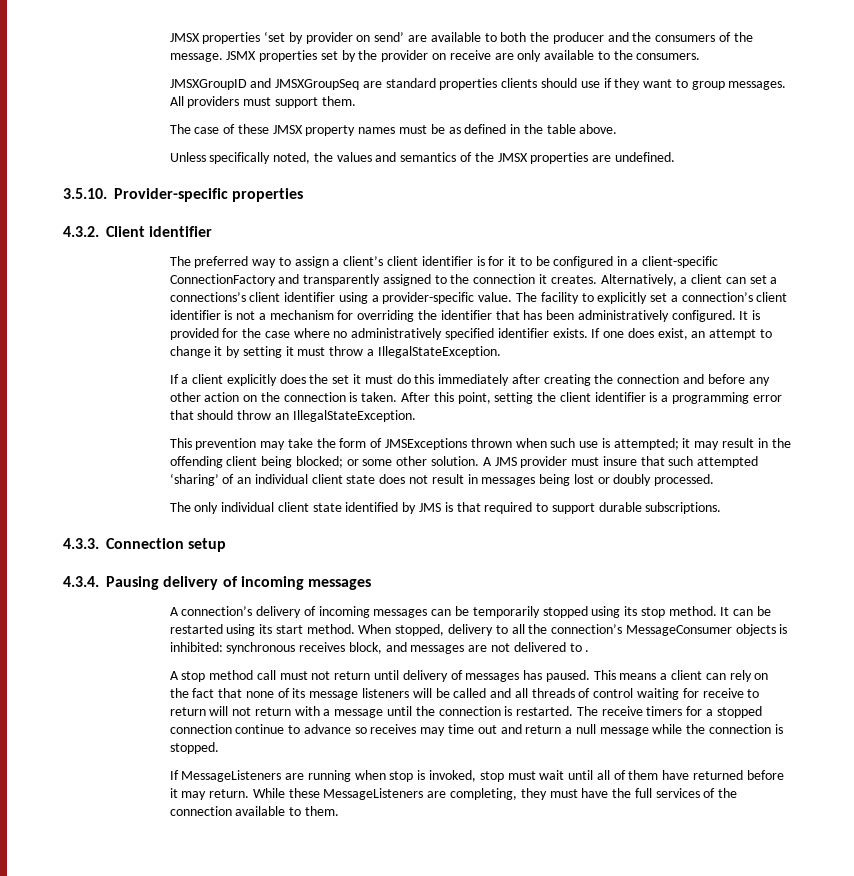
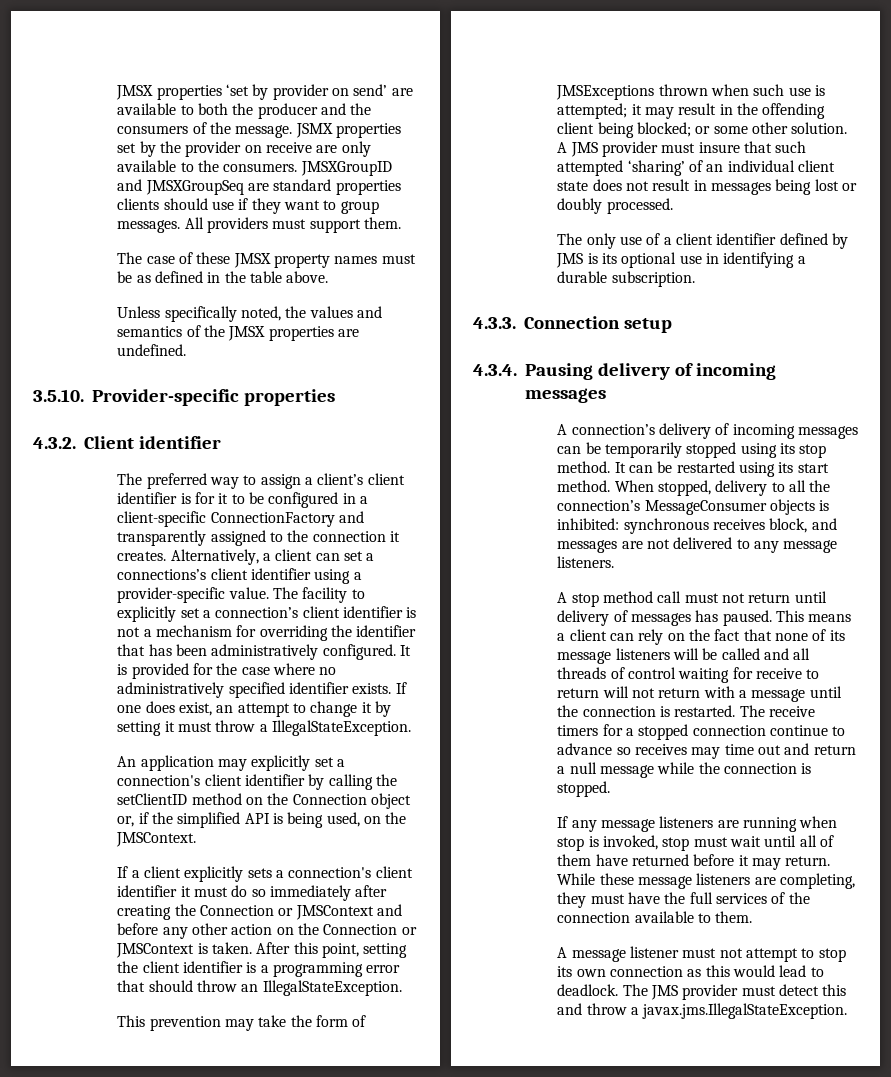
(701, 56) // -> (298, 167) none
(501, 352) none -> [117,755,345,771] [117,774,397,790] [117,793,411,809] [117,812,407,828] [116,832,197,847] // An application may explicitly set a connection's client identifier by calling the setClientID method on the Connection object or, if the simplified API is being used, on the JMSContext.
[279,374,350,384] does the set -> [247,866,413,878] [117,885,178,897] sets a connection's client identifier
[414,374,435,384] this -> [251,889,266,897] so
[617,374,680,384] connection -> [199,905,374,920] Connection or JMSContext
[283,392,346,402] connection -> [323,924,417,935] [116,943,195,958] Connection or JMSContext
[221,502,722,514] individual client state identified by JMS is that required to support durable subscriptions. -> [619,233,848,249] [556,252,806,268] [557,271,695,287] use of a client identifier defined by JMS is its optional use in identifying a durable subscription.
[585,650,590,652] . -> [753,540,838,553] [557,556,615,568] any message listeners.
[181,770,282,782] MessageListeners -> [571,816,714,832] any message listeners
[323,788,424,800] MessageListeners -> [637,873,751,889] message listeners
(339, 811) none -> [557,946,846,962] [557,965,824,977] [557,984,847,1000] [557,1003,848,1019] // A message listener must not attempt to stop its own connection as this would lead to deadlock. The JMS provider must detect this and throw a javax.jms.IllegalStateException.

